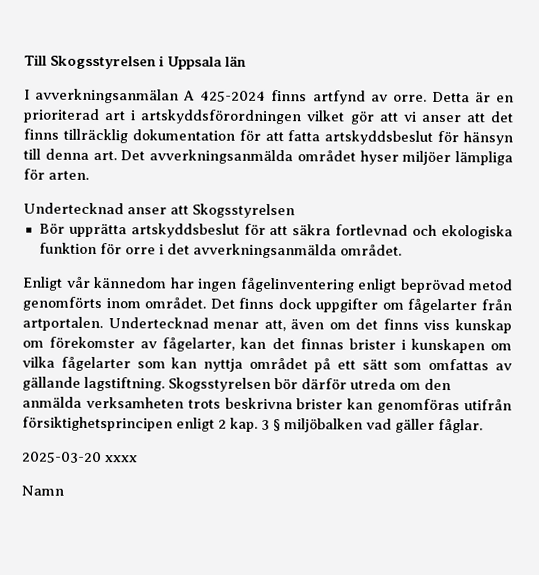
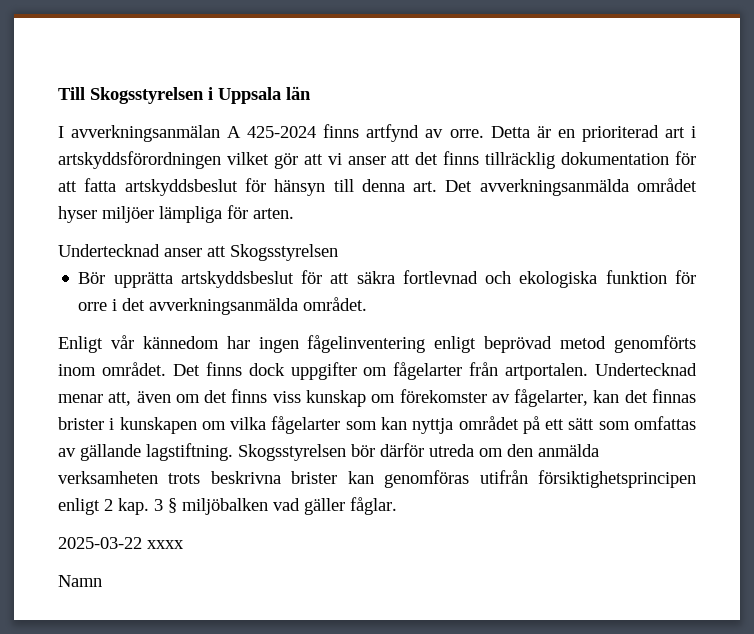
[21,451,102,464] 2025-03-20 -> [58,537,142,549] 2025-03-22

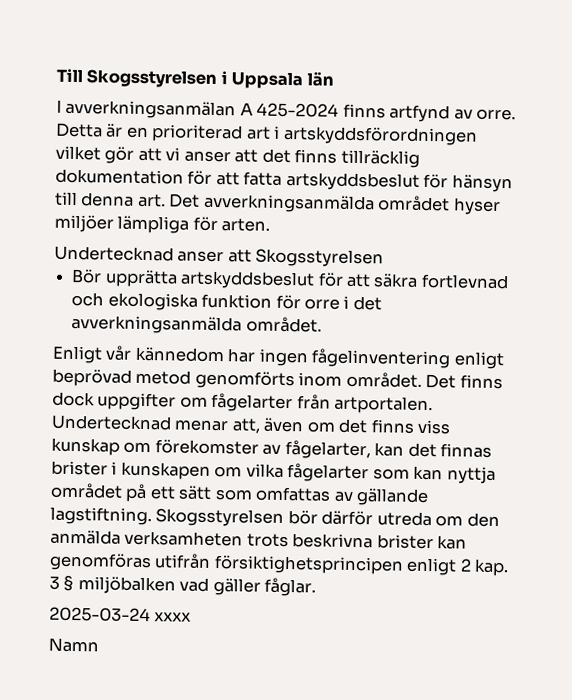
[58,537,142,549] 2025-03-22 -> [49,606,151,623] 2025-03-24

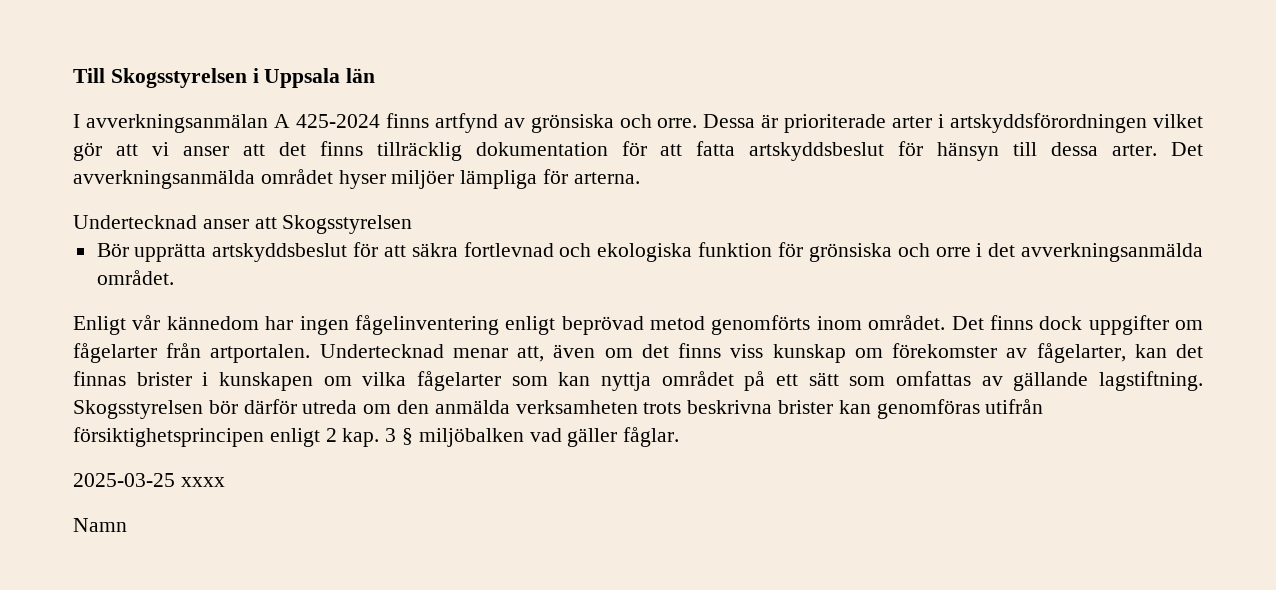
[476,108,517,121] [55,122,271,143] orre. Detta är en prioriterad art -> [530,114,933,133] grönsiska och orre. Dessa är prioriterade arter
[81,192,166,208] denna art. -> [1051,142,1158,156] dessa arter.
[221,218,271,232] arten. -> [573,172,640,184] arterna.
(301, 302) none -> [808,243,930,262] grönsiska och
[49,606,151,623] 2025-03-24 -> [73,473,175,487] 2025-03-25

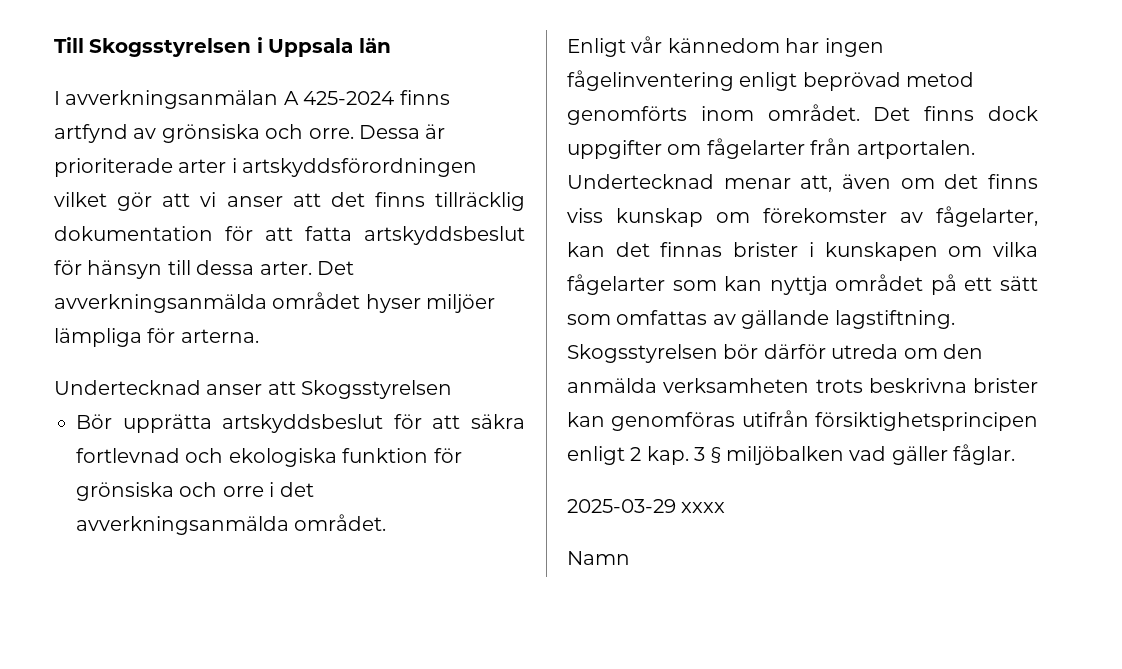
[73,473,175,487] 2025-03-25 -> [567,499,676,513] 2025-03-29

